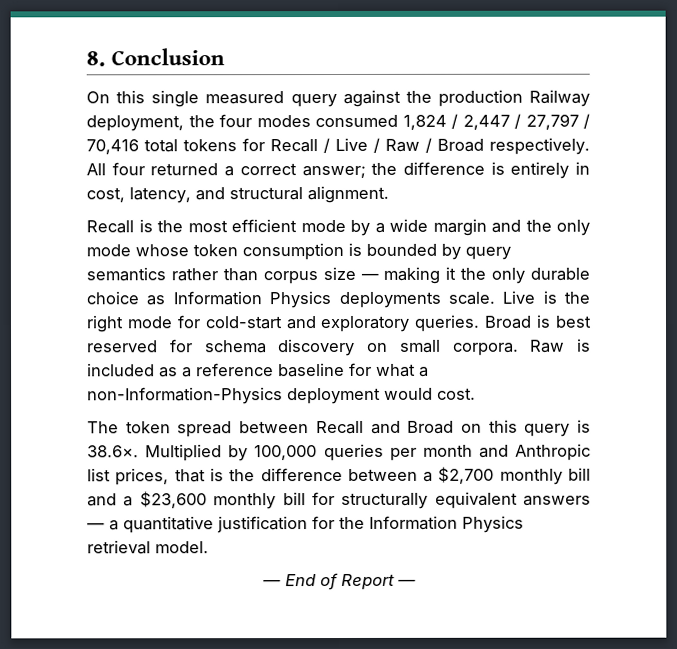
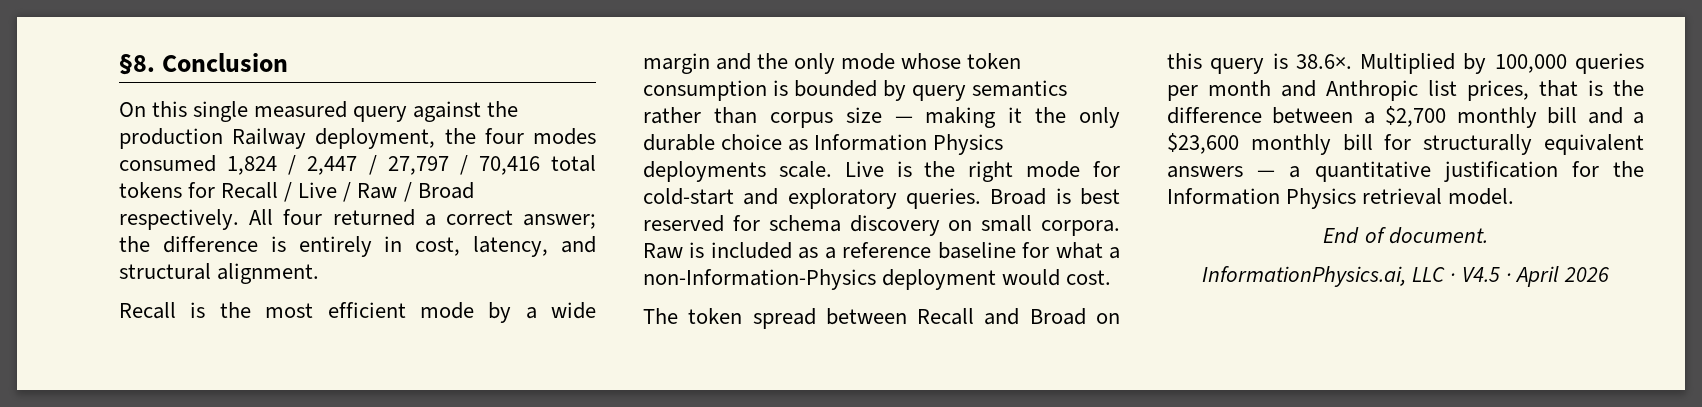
[86,51,106,67] 8. -> [119,54,155,75] §8.
[262,580,281,587] — -> (1515, 196) none
[340,573,416,590] Report — -> [1388,227,1488,244] [1202,266,1609,287] document. // InformationPhysics.ai, LLC · V4.5 · April 2026

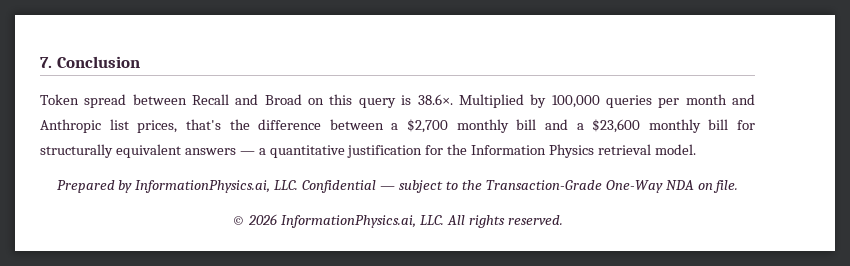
[119,54,155,75] §8. -> [40,57,52,68] 7.
[119,101,519,122] [119,128,596,149] [119,155,596,175] [119,182,474,202] [119,209,596,230] [119,236,596,257] [119,263,320,284] [119,302,596,323] [643,53,1022,74] [643,80,1068,101] [643,107,1120,128] [643,134,1004,155] [643,161,1120,182] [643,188,1120,209] [643,215,1120,236] [643,242,1120,259] [643,269,1112,290] [643,308,743,324] On this single measured query against the production Railway deployment, the four modes consumed 1,824 / 2,447 / 27,797 / 70,416 total tokens for Recall / Live / Raw / Broad respectively. All four returned a correct answer; the difference is entirely in cost, latency, and structural alignment. // Recall is the most efficient mode by a wide margin and the only mode whose token consumption is bounded by query semantics rather than corpus size — making it the only durable choice as Information Physics deployments scale. Live is the right mode for cold-start and exploratory queries. Broad is best reserved for schema discovery on small corpora. Raw is included as a reference baseline for what a non-Information-Physics deployment would cost. // The token -> [40,94,79,105] Token
[1539,80,1603,97] that is -> [185,119,221,130] that's
[1323,227,1488,244] [1202,266,1609,287] End of document. // InformationPhysics.ai, LLC · V4.5 · April 2026 -> [56,180,739,193] [232,214,563,228] Prepared by InformationPhysics.ai, LLC. Confidential — subject to the Transaction-Grade One-Way NDA on file. // © 2026 InformationPhysics.ai, LLC. All rights reserved.

